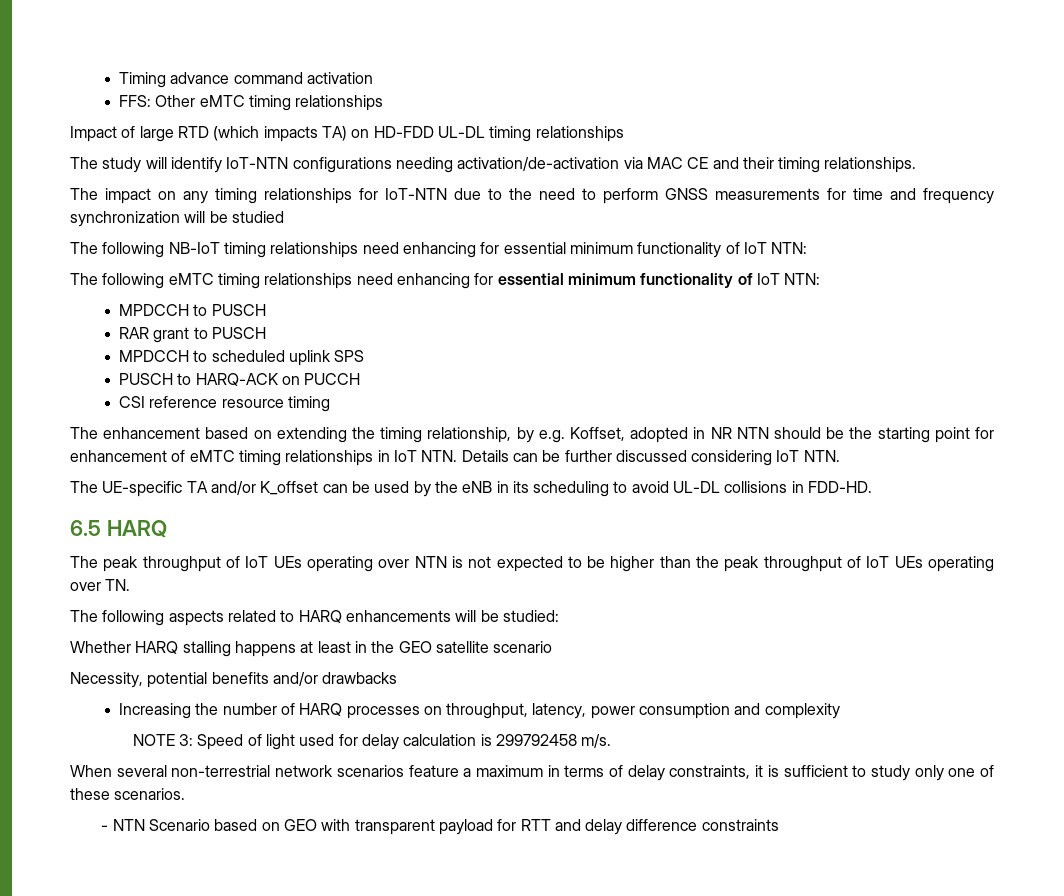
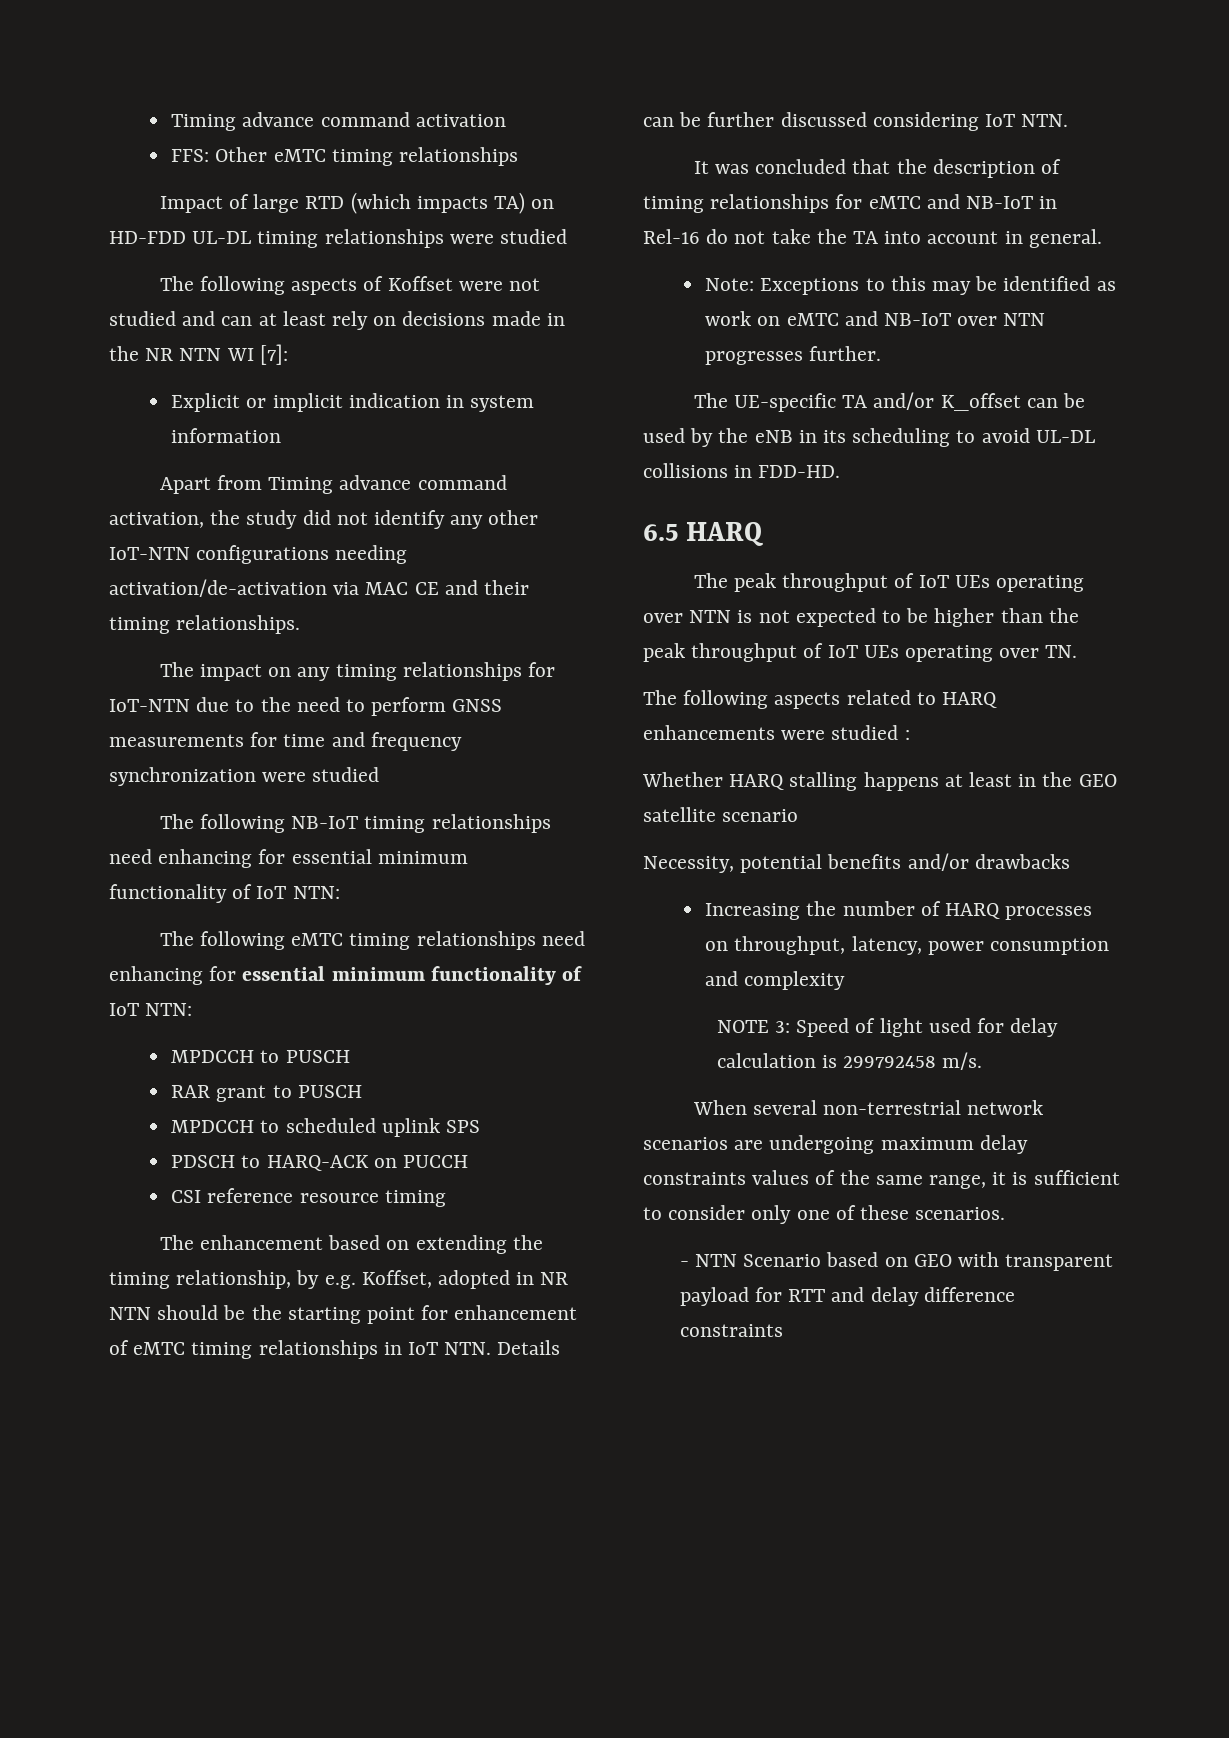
[70,157,222,173] // The study will identify -> [449,229,568,244] [159,276,540,295] [109,311,565,330] [109,344,288,365] [171,393,535,412] [171,428,282,443] [159,475,507,494] [109,510,539,529] were studied // The following aspects of Koffset were not studied and can at least rely on decisions made in the NR NTN WI [7]: // Explicit or implicit indication in system information // Apart from Timing advance command activation, the study did not identify any other
[184,211,228,223] will be -> [262,772,307,782] were
[118,373,173,385] PUSCH -> [171,1155,236,1168] PDSCH
(840, 456) none -> [693,159,1061,178] [643,194,1058,213] [643,229,1102,248] [705,276,1116,295] [705,311,1046,326] [705,346,882,365] // It was concluded that the description of timing relationships for eMTC and NB-IoT in Rel-16 do not take the TA into account in general. // Note: Exceptions to this may be identified as work on eMTC and NB-IoT over NTN progresses further.
[455,610,559,622] will be studied: -> [781,725,910,740] were studied :
[408,765,751,781] feature a maximum in terms of delay constraints, -> [734,1135,1028,1154] [643,1170,987,1189] are undergoing maximum delay constraints values of the same range,
[870,765,910,781] study -> [668,1205,746,1220] consider

